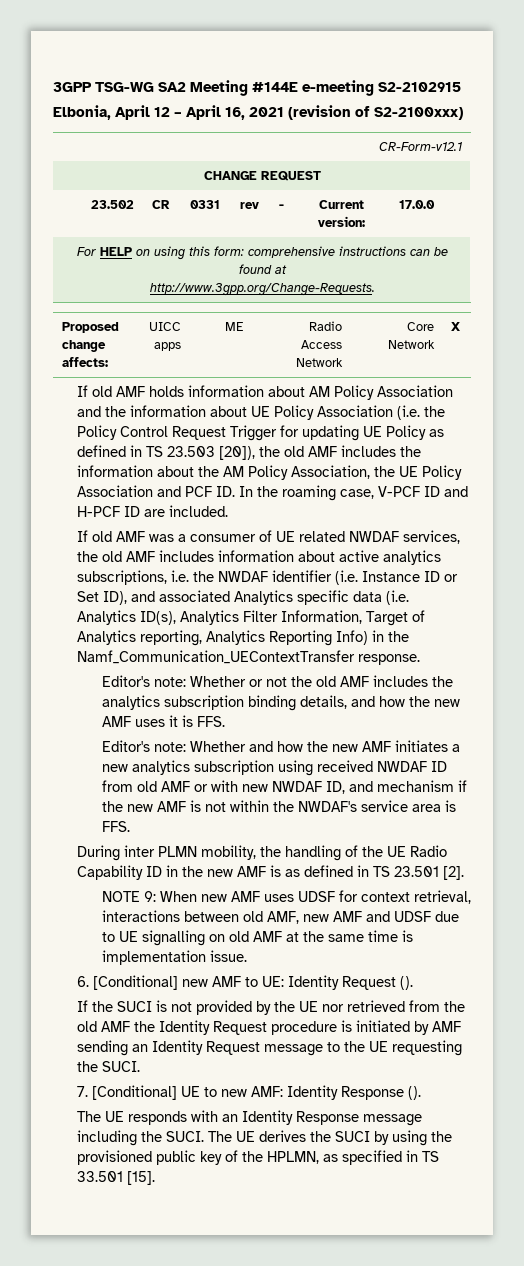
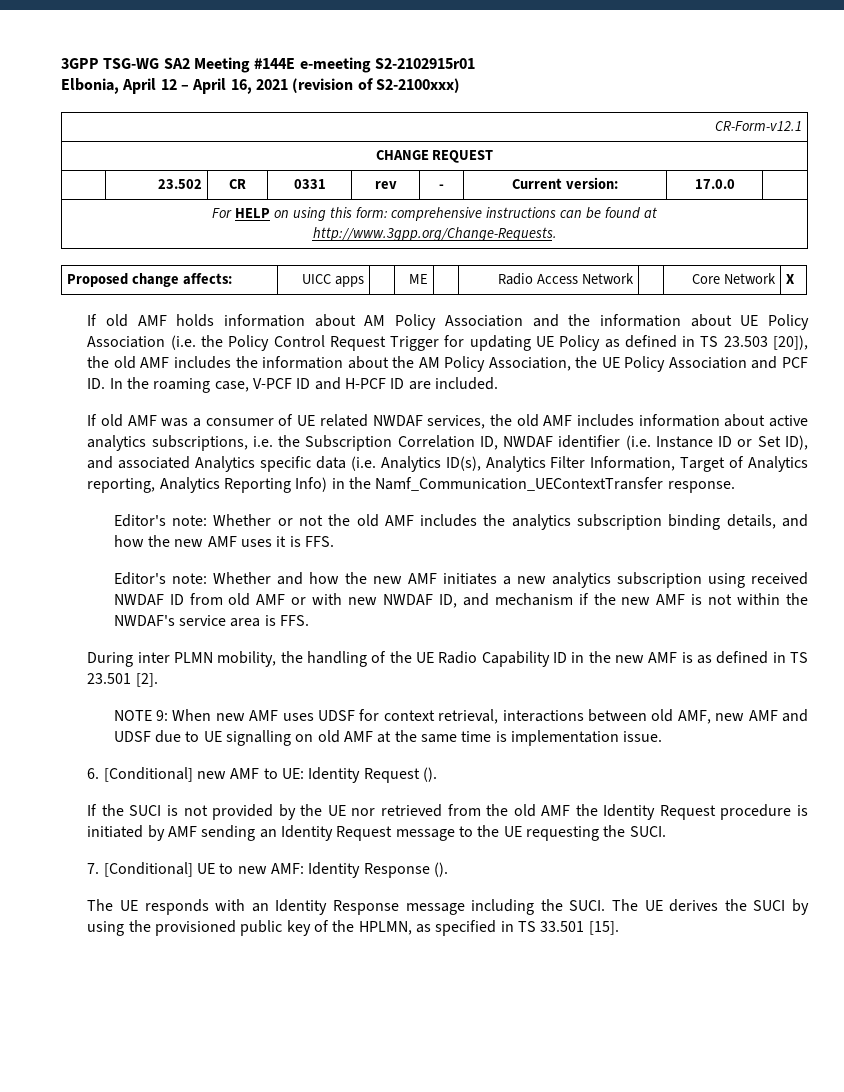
[378,82,461,92] S2-2102915 -> [374,58,475,69] S2-2102915r01
(215, 576) none -> [305,435,498,451] Subscription Correlation ID,

